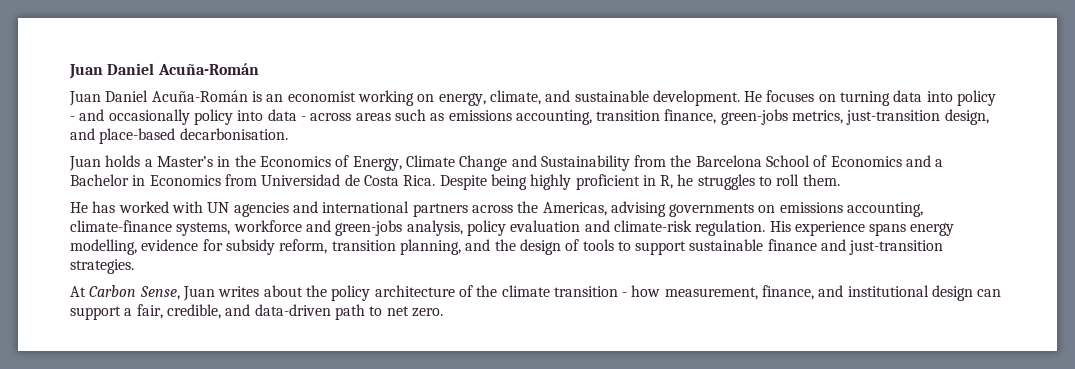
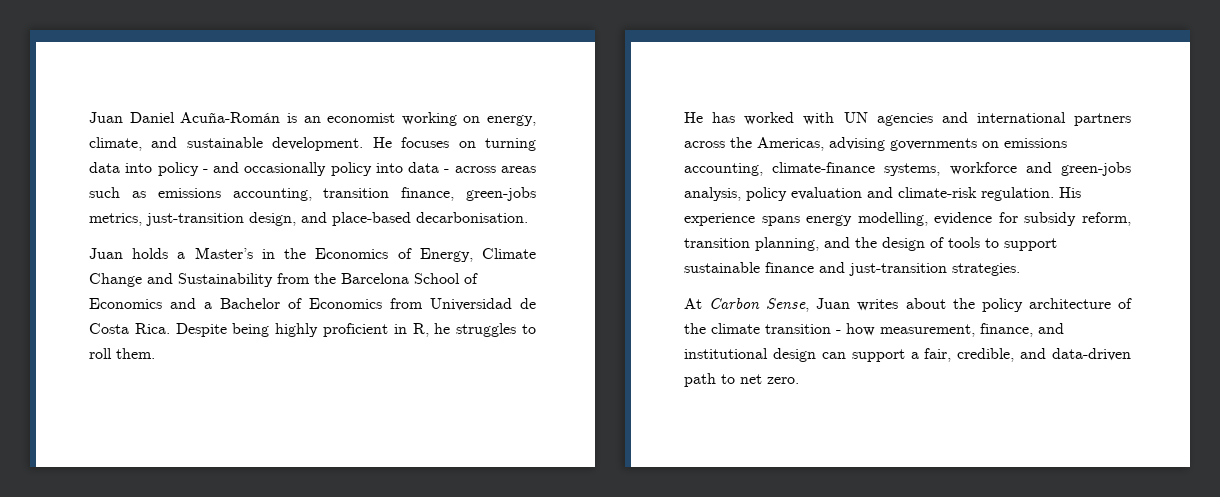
[69,63,259,79] [69,90,248,106] Juan Daniel Acuña-Román // Juan Daniel Acuña-Román -> [89,112,281,123] Juan Daniel Acuña-Román
[132,175,146,186] in -> [288,298,302,309] of

